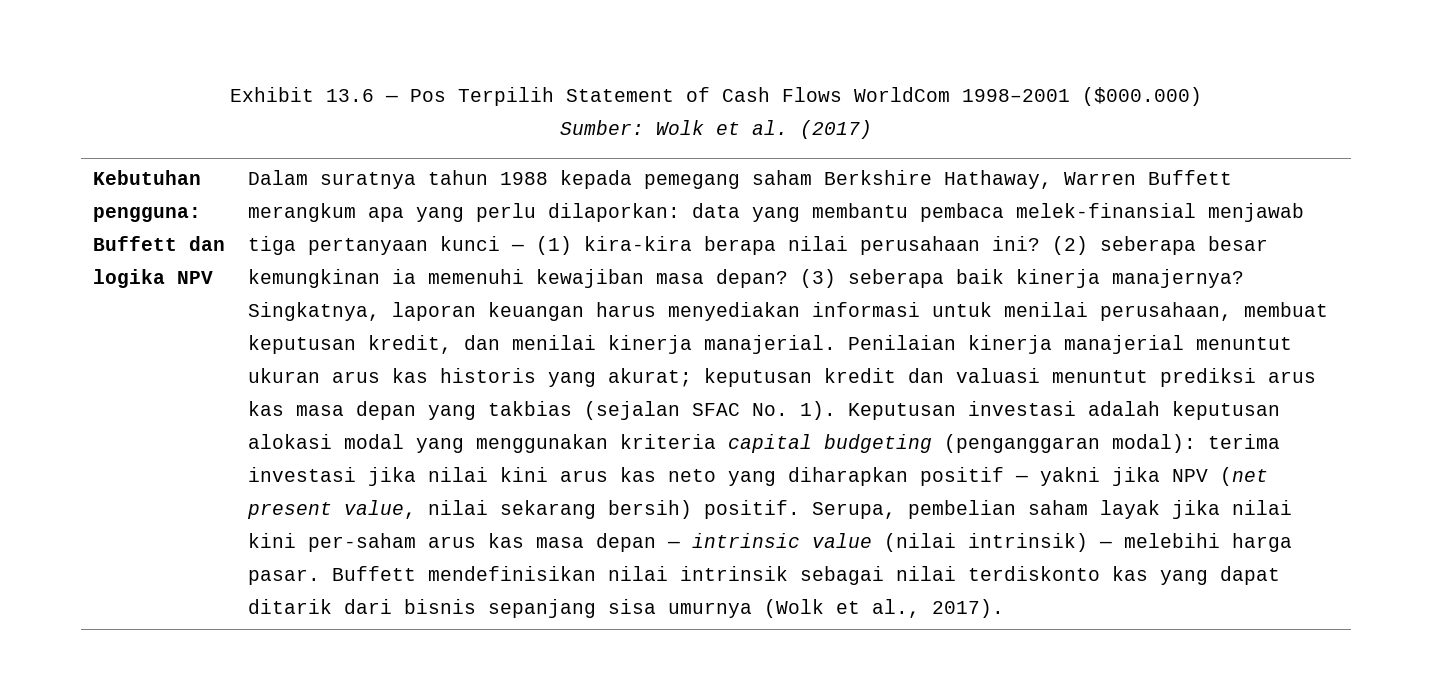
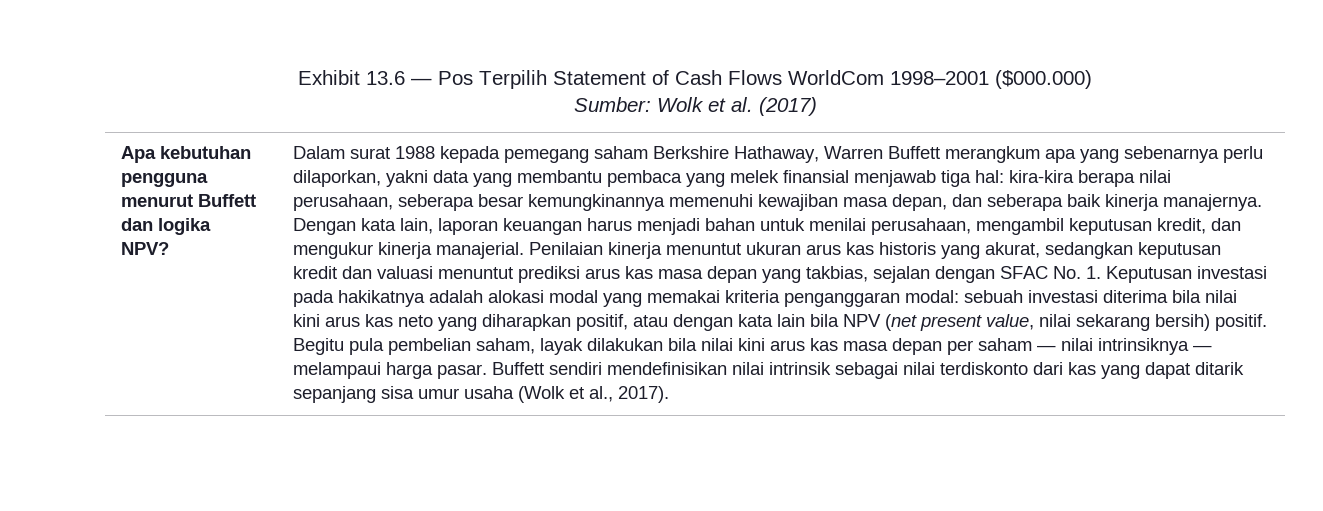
[92,170,201,185] [92,207,201,222] Kebutuhan pengguna: -> [121,146,252,163] [121,173,209,187] [121,194,194,207] Apa kebutuhan pengguna menurut
[176,271,213,284] NPV -> [121,242,170,255] NPV?
[319,170,488,189] suratnya tahun -> [350,147,391,159] surat
[475,203,1304,222] [247,236,1268,255] [247,269,416,288] perlu dilaporkan: data yang membantu pembaca melek-finansial menjawab tiga pertanyaan kunci — (1) kira-kira berapa nilai perusahaan ini? (2) seberapa besar kemungkinan ia -> [1124,146,1264,163] [293,170,1172,187] [293,194,666,211] sebenarnya perlu dilaporkan, yakni data yang membantu pembaca yang melek finansial menjawab tiga hal: kira-kira berapa nilai perusahaan, seberapa besar kemungkinannya
[715,269,836,288] depan? (3) -> [892,194,983,211] depan, dan
[1111,269,1244,288] [247,302,380,321] manajernya? Singkatnya, -> [1163,194,1263,211] [293,218,434,235] manajernya. Dengan kata lain,
[667,302,920,321] menyediakan informasi -> [637,218,756,235] menjadi bahan
[1243,302,1328,317] membuat -> [976,218,1065,235] mengambil
[511,335,596,350] menilai -> [293,242,374,259] mengukur
[1063,335,1184,354] manajerial -> (663, 250) none
[607,368,692,387] akurat; -> [985,242,1134,259] akurat, sedangkan
[487,401,680,420] takbias (sejalan -> [806,266,996,283] takbias, sejalan dengan
[799,401,836,420] 1). -> [1086,266,1102,279] 1.
[1087,401,1280,420] [247,434,1280,453] [247,467,416,486] adalah keputusan alokasi modal yang menggunakan kriteria capital budgeting (penganggaran modal): terima investasi jika -> [293,290,1202,307] pada hakikatnya adalah alokasi modal yang memakai kriteria penganggaran modal: sebuah investasi diterima bila
[919,467,1160,486] positif — yakni jika -> [576,314,840,331] positif, atau dengan kata lain bila
[811,500,1292,519] [247,533,1220,552] Serupa, pembelian saham layak jika nilai kini per-saham arus kas masa depan — intrinsic value (nilai intrinsik) — melebihi -> [293,338,1213,355] [293,362,382,379] Begitu pula pembelian saham, layak dilakukan bila nilai kini arus kas masa depan per saham — nilai intrinsiknya — melampaui
(416, 573) none -> [549,362,603,375] sendiri
(1100, 573) none -> [1033,362,1064,375] dari
[343,599,752,618] dari bisnis sepanjang sisa umurnya -> [293,386,515,403] sepanjang sisa umur usaha

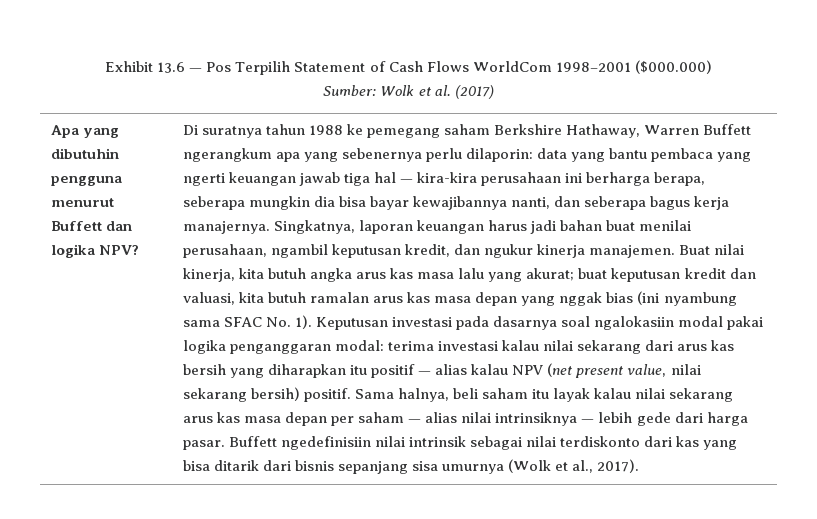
[160,146,252,159] kebutuhan -> [82,128,119,138] [50,148,119,159] yang dibutuhin
[293,146,501,163] Dalam surat 1988 kepada -> [182,124,364,138] Di suratnya tahun 1988 ke
[945,146,1041,163] merangkum -> [182,148,272,162] ngerangkum
[1124,146,1264,163] [293,170,429,187] sebenarnya perlu dilaporkan, yakni -> [342,148,534,162] sebenernya perlu dilaporin:
[517,170,603,183] membantu -> [609,148,648,159] bantu
[730,170,1172,187] [293,194,1263,211] [293,218,806,235] melek finansial menjawab tiga hal: kira-kira berapa nilai perusahaan, seberapa besar kemungkinannya memenuhi kewajiban masa depan, dan seberapa baik kinerja manajernya. Dengan kata lain, laporan keuangan harus menjadi bahan untuk -> [182,172,706,186] [182,196,730,210] [182,220,636,234] ngerti keuangan jawab tiga hal — kira-kira perusahaan ini berharga berapa, seberapa mungkin dia bisa bayar kewajibannya nanti, dan seberapa bagus kerja manajernya. Singkatnya, laporan keuangan harus jadi bahan buat
[976,218,1065,235] mengambil -> [270,244,328,258] ngambil
[293,242,1222,259] [293,266,581,283] mengukur kinerja manajerial. Penilaian kinerja menuntut ukuran arus kas historis yang akurat, sedangkan keputusan kredit dan valuasi menuntut prediksi -> [484,244,745,258] [182,268,756,282] [182,292,370,305] ngukur kinerja manajemen. Buat nilai kinerja, kita butuh angka arus kas masa lalu yang akurat; buat keputusan kredit dan valuasi, kita butuh ramalan
[806,266,996,283] takbias, sejalan dengan -> [559,291,737,306] [182,320,220,327] nggak bias (ini nyambung sama
[1086,266,1102,279] 1. -> [295,315,313,329] 1).
[338,290,1238,307] [293,314,434,327] hakikatnya adalah alokasi modal yang memakai kriteria penganggaran modal: sebuah investasi diterima bila nilai kini arus kas neto -> [493,316,764,330] [182,340,735,354] [182,364,226,375] dasarnya soal ngalokasiin modal pakai logika penganggaran modal: terima investasi kalau nilai sekarang dari arus kas bersih
[576,314,840,331] positif, atau dengan kata lain bila -> [350,364,509,378] itu positif — alias kalau
[293,338,766,355] Begitu pula pembelian saham, layak dilakukan bila nilai kini -> [355,388,734,402] Sama halnya, beli saham itu layak kalau nilai sekarang
(1057, 348) none -> [425,412,458,423] alias
[293,362,382,379] melampaui -> [598,412,703,426] lebih gede dari
[549,362,728,375] sendiri mendefinisikan -> [281,436,372,450] ngedefinisiin
[1145,362,1245,379] [293,386,515,403] dapat ditarik sepanjang sisa umur usaha -> [182,460,505,474] bisa ditarik dari bisnis sepanjang sisa umurnya

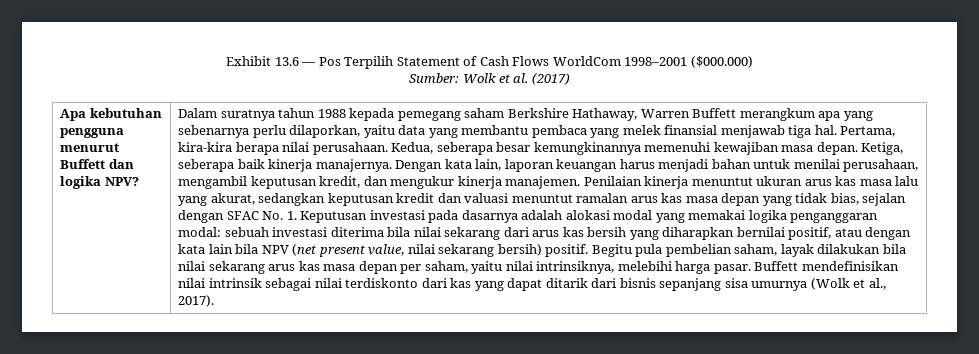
[82,128,119,138] [50,148,119,159] yang dibutuhin -> [89,108,162,118] kebutuhan
[182,125,198,135] Di -> [177,108,217,118] Dalam
[347,124,364,135] ke -> [349,108,395,121] kepada
[182,148,272,162] ngerangkum -> [739,108,815,121] merangkum
[342,148,534,162] sebenernya perlu dilaporin: -> [177,125,395,138] sebenarnya perlu dilaporkan, yaitu
[609,148,648,159] bantu -> [461,125,529,135] membantu
[182,172,706,186] [182,196,730,210] [182,220,636,234] ngerti keuangan jawab tiga hal — kira-kira perusahaan ini berharga berapa, seberapa mungkin dia bisa bayar kewajibannya nanti, dan seberapa bagus kerja manajernya. Singkatnya, laporan keuangan harus jadi bahan buat -> [622,125,896,138] [177,142,904,155] [177,159,791,172] melek finansial menjawab tiga hal. Pertama, kira-kira berapa nilai perusahaan. Kedua, seberapa besar kemungkinannya memenuhi kewajiban masa depan. Ketiga, seberapa baik kinerja manajernya. Dengan kata lain, laporan keuangan harus menjadi bahan untuk
[270,244,328,258] ngambil -> [177,176,247,189] mengambil
[484,244,534,258] ngukur -> [390,176,455,189] mengukur
[679,244,745,255] [182,268,353,282] Buat nilai kinerja, kita butuh angka -> [583,176,803,189] Penilaian kinerja menuntut ukuran
[526,268,608,281] akurat; buat -> [210,193,326,206] akurat, sedangkan
[182,292,307,305] valuasi, kita butuh -> [464,193,573,203] valuasi menuntut
[559,291,737,306] [182,320,220,327] nggak bias (ini nyambung sama -> [795,193,907,206] [177,210,224,223] tidak bias, sejalan dengan
[295,315,313,329] 1). -> [286,211,297,220] 1.
[561,316,764,330] [182,340,540,354] soal ngalokasiin modal pakai logika penganggaran modal: terima investasi kalau -> [521,210,879,223] [177,227,411,237] adalah alokasi modal yang memakai logika penganggaran modal: sebuah investasi diterima bila
[350,364,509,378] itu positif — alias kalau -> [736,227,912,240] [177,244,259,254] bernilai positif, atau dengan kata lain bila
[355,388,632,402] Sama halnya, beli saham itu layak kalau -> [591,244,906,257] Begitu pula pembelian saham, layak dilakukan bila
[358,412,703,426] saham — alias nilai intrinsiknya — lebih gede dari -> [424,261,672,274] saham, yaitu nilai intrinsiknya, melebihi
[281,436,372,450] ngedefinisiin -> [801,261,899,271] mendefinisikan
[182,460,210,471] bisa -> [507,278,543,291] dapat

